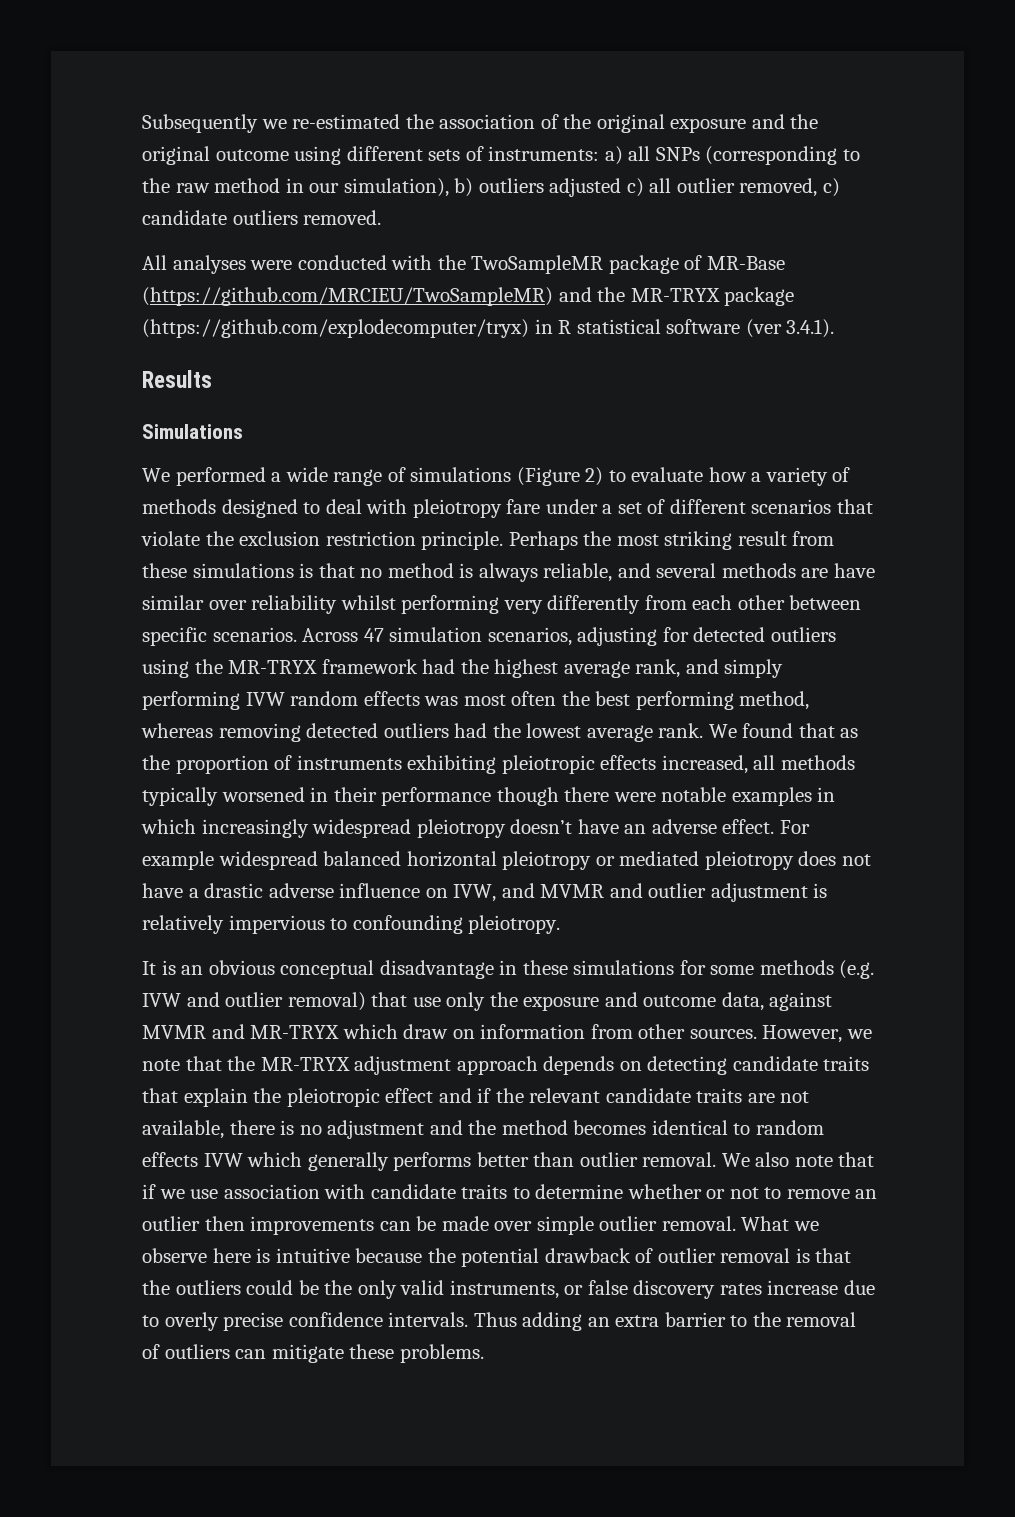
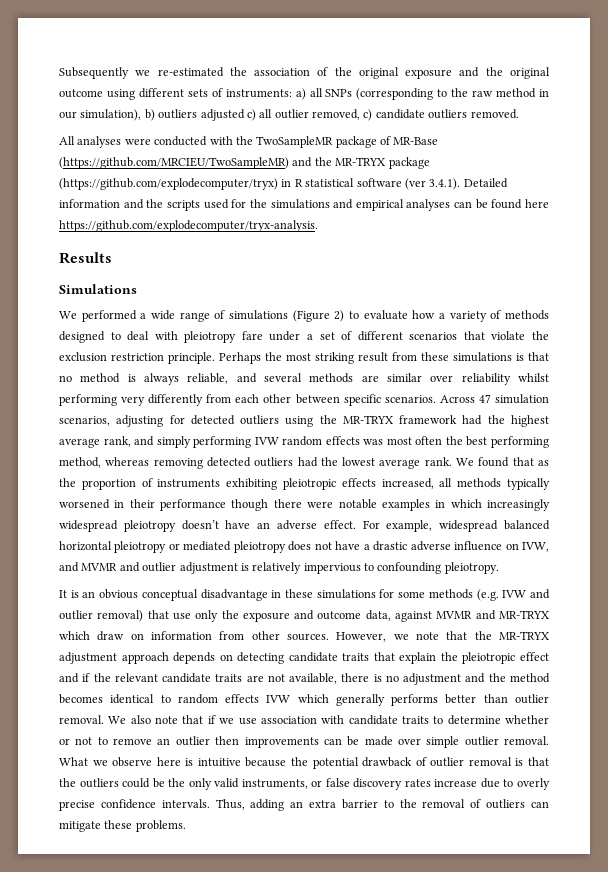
(835, 328) none -> [463,178,508,188] [59,199,550,211] [59,220,318,232] Detailed information and the scripts used for the simulations and empirical analyses can be found here https://github.com/explodecomputer/tryx-analysis.
[833,563,875,578] have -> (379, 378) none
[142,851,214,870] example -> [386,520,433,532] example,
[473,1312,517,1327] Thus -> [215,799,245,810] Thus,

